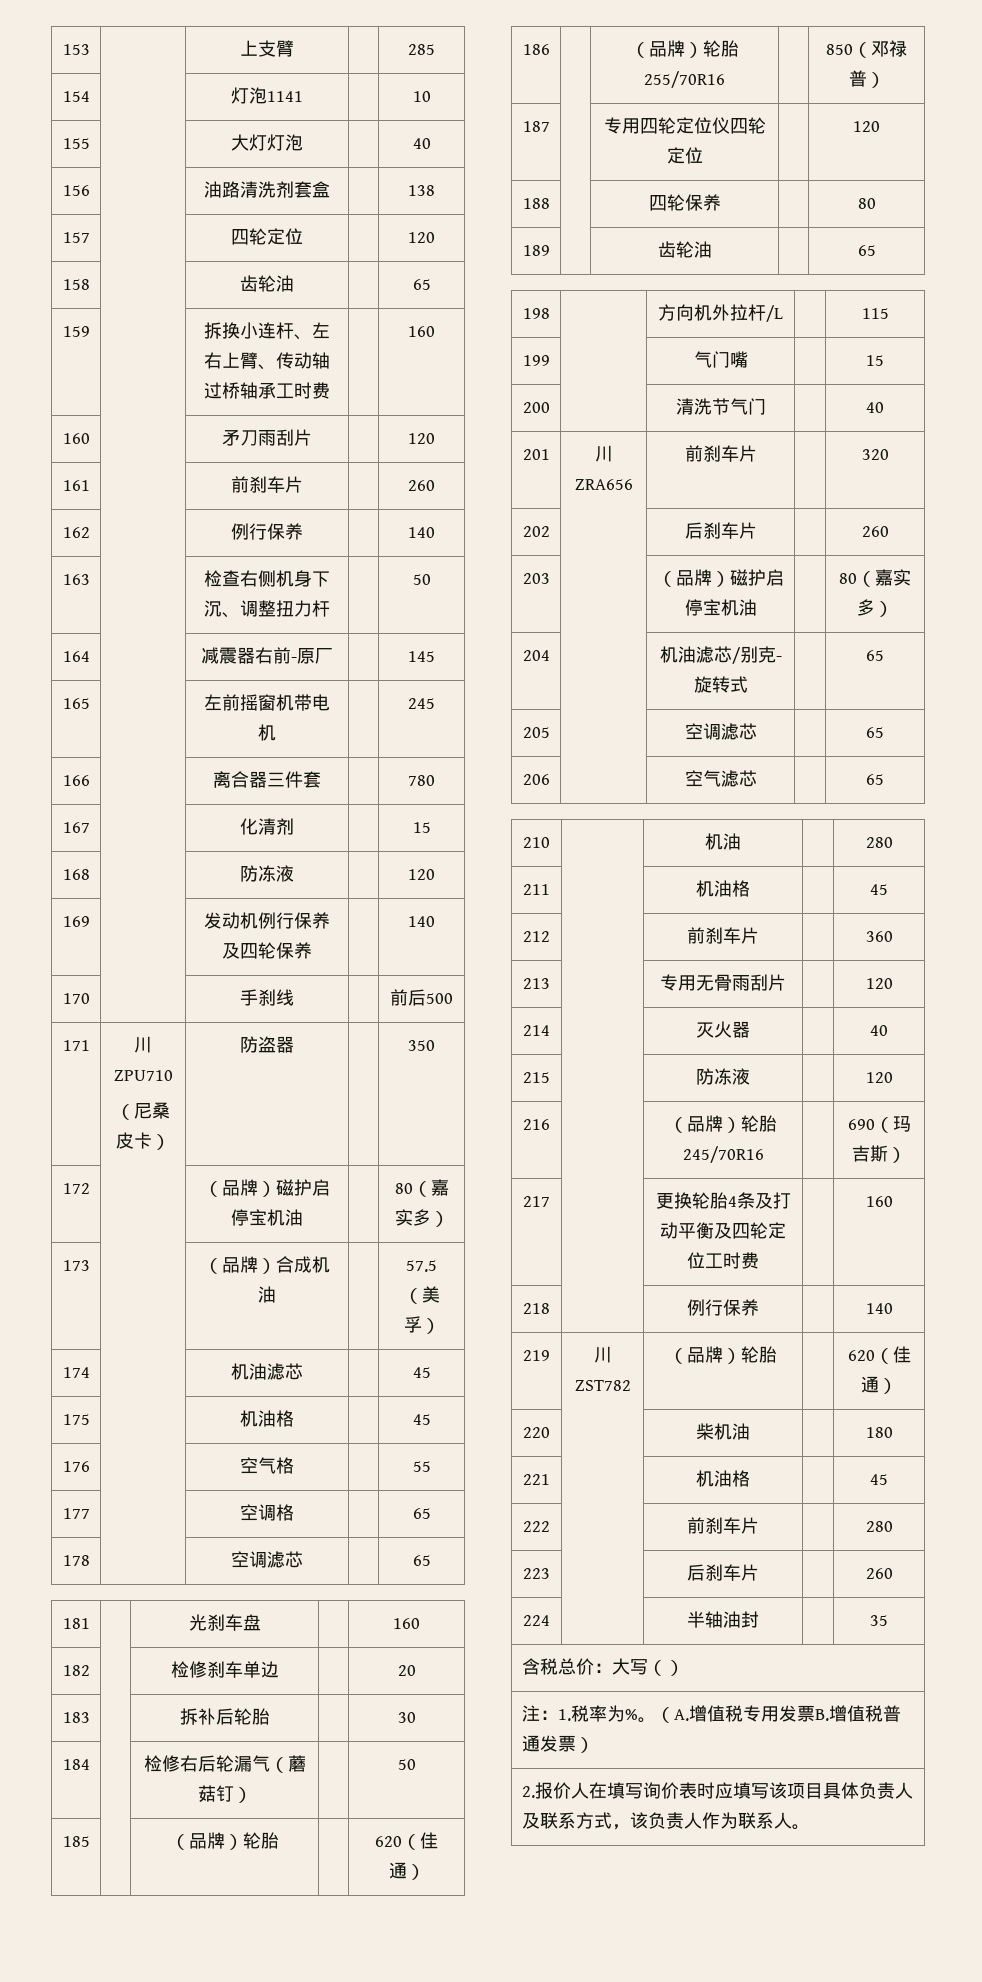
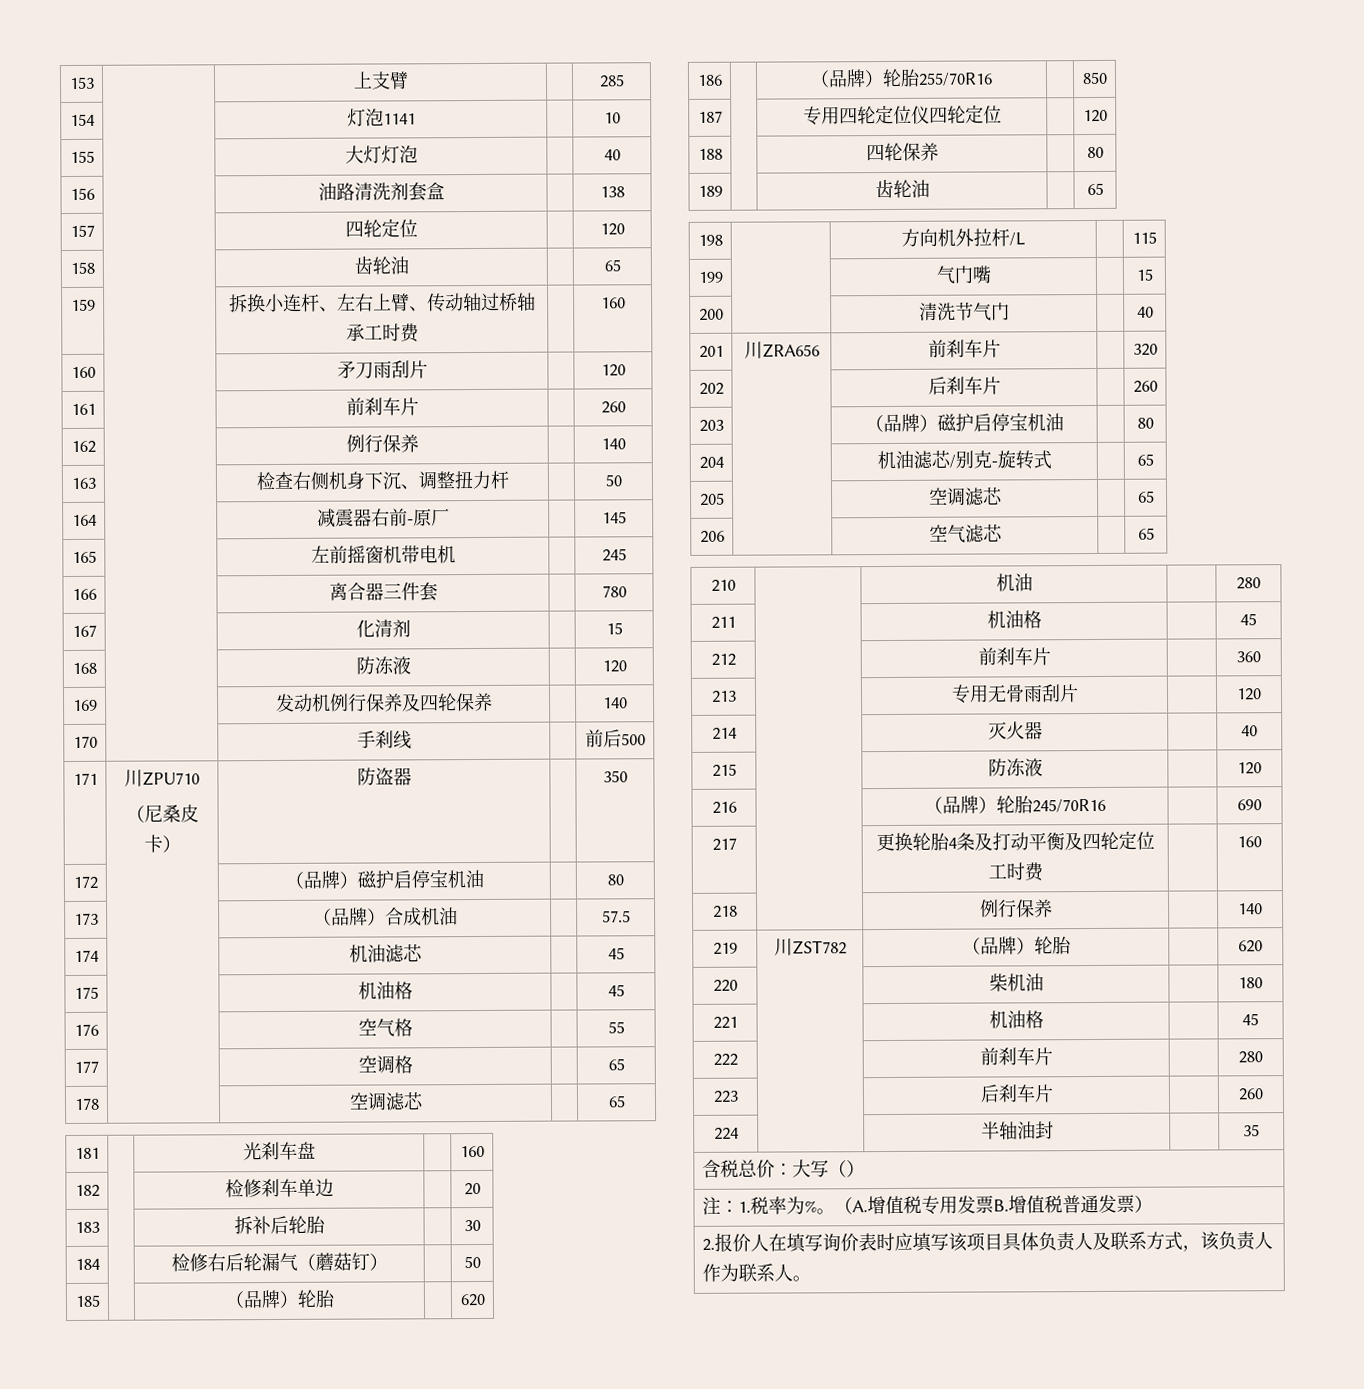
[412,1179,449,1197] [394,1209,449,1227] （嘉实多） -> (624, 880) none
[403,1286,440,1304] [403,1316,440,1334] （美孚） -> (631, 916) none
[402,1832,438,1850] [388,1862,425,1880] （佳通） -> (485, 1300) none
[853,40,907,58] [848,70,885,88] （邓禄普） -> (1108, 78) none
[857,569,911,587] [857,599,893,617] （嘉实多） -> (1154, 423) none
[874,1116,911,1133] [852,1145,906,1163] （玛吉斯） -> (1262, 805) none
[874,1346,911,1364] [861,1376,897,1394] （佳通） -> (1263, 946) none

